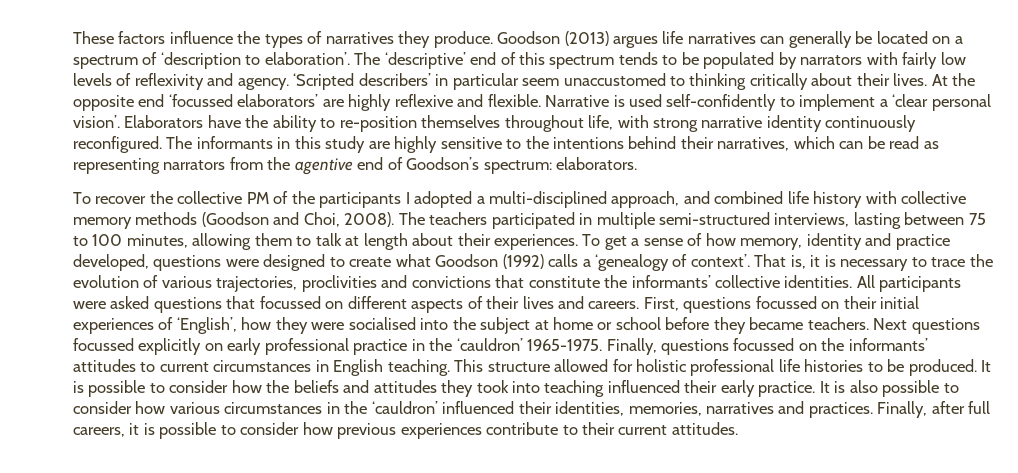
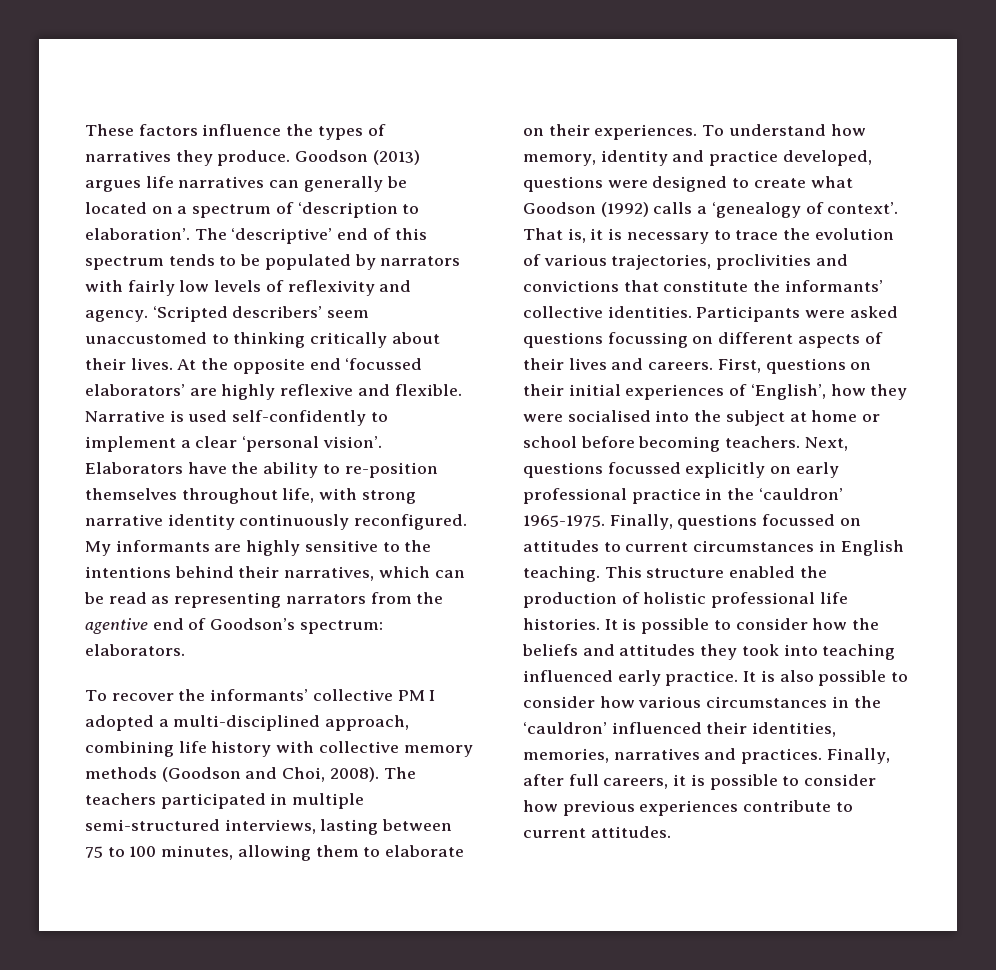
[435,73,519,90] in particular -> (323, 312) none
[892,94,991,111] ‘clear personal -> [195,436,320,452] clear ‘personal
[166,136,366,153] The informants in this study -> [85,540,210,556] My informants
(173, 197) none -> [210,689,309,701] informants’
[273,191,402,208] of the participants -> (425, 695) none
[683,191,784,204] and combined -> [85,741,174,757] combining
[315,233,703,250] talk at length about their experiences. To get a sense of -> [385,845,465,857] [523,124,826,140] elaborate on their experiences. To understand
[856,275,962,292] All participants -> [696,306,801,322] Participants
[226,296,321,309] that focussed -> [607,332,688,348] focussing
[755,296,817,309] focussed -> (846, 366) none
[713,317,908,334] they became teachers. Next -> [638,436,848,452] becoming teachers. Next,
[821,338,928,351] the informants’ -> (861, 522) none
[554,359,977,376] allowed for holistic professional life histories to be produced. -> [729,566,827,578] [523,592,848,608] [523,618,600,630] enabled the production of holistic professional life histories.
[684,380,718,393] their -> (613, 676) none
[582,422,616,435] their -> (853, 807) none

